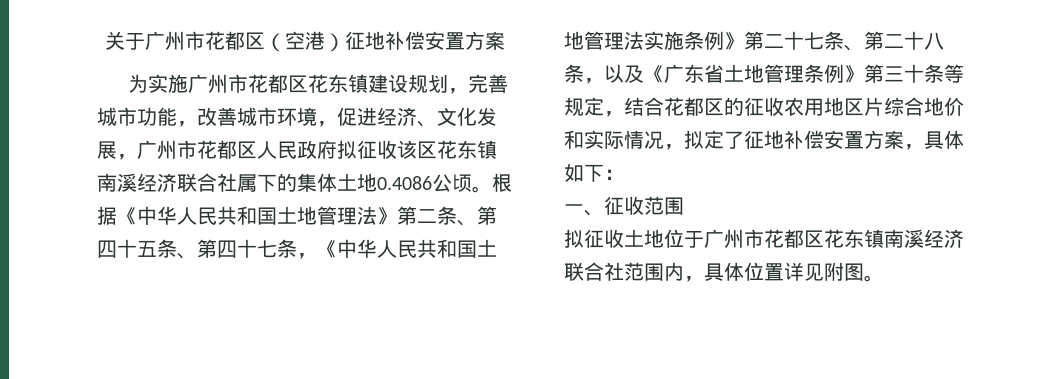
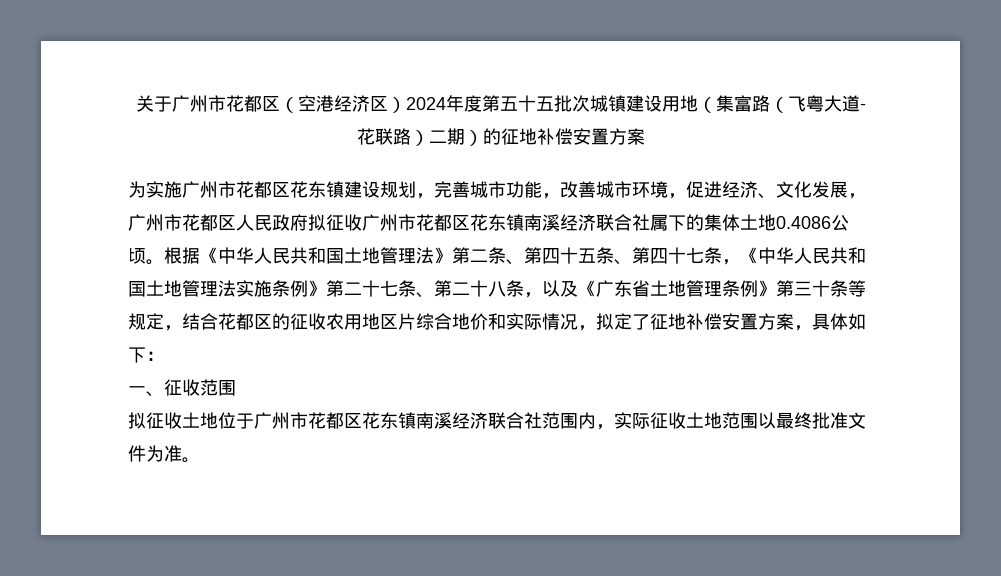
[325,33,345,52] ） -> [333,95,866,113] [356,128,501,146] 经济区）2024年度第五十五批次城镇建设用地（集富路（飞粤大道-花联路）二期）的
[397,140,417,159] 该 -> [362,214,452,231] 广州市花都
[704,262,864,281] 具体位置详见附图 -> [614,412,866,429] [128,445,182,462] 实际征收土地范围以最终批准文件为准

